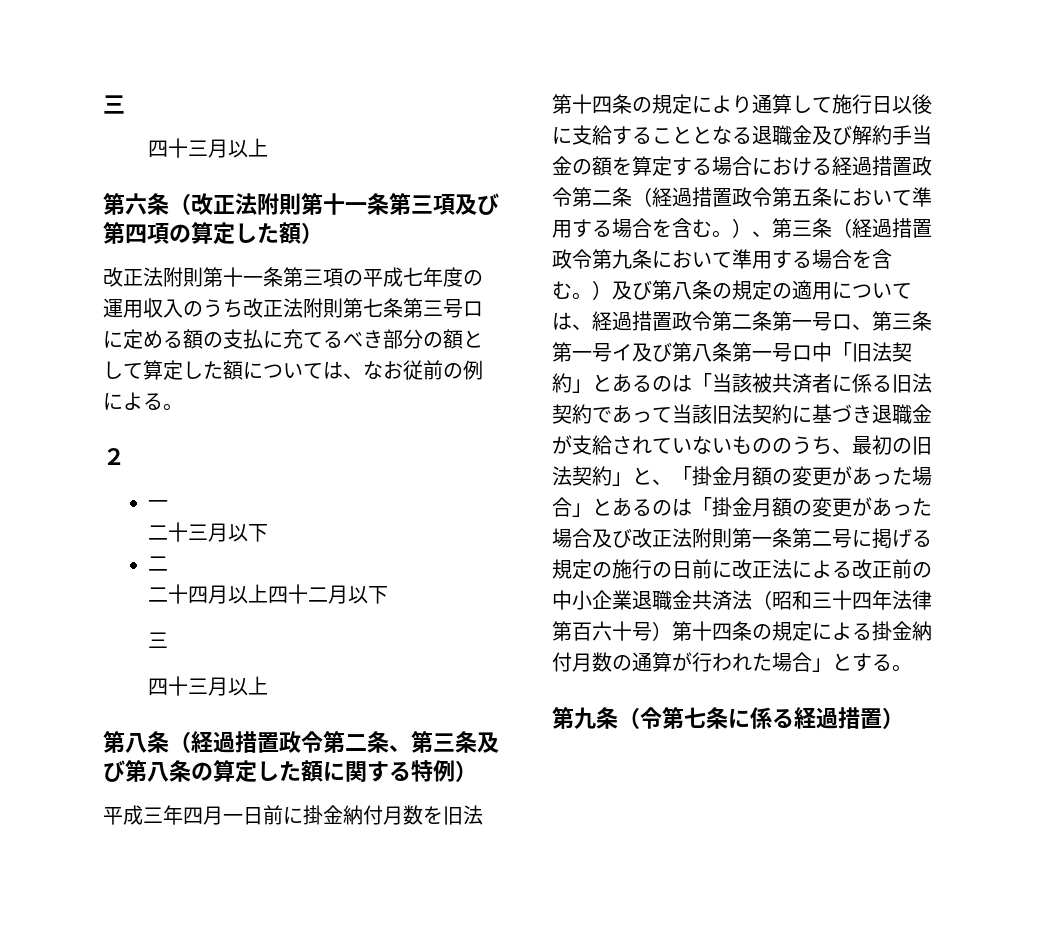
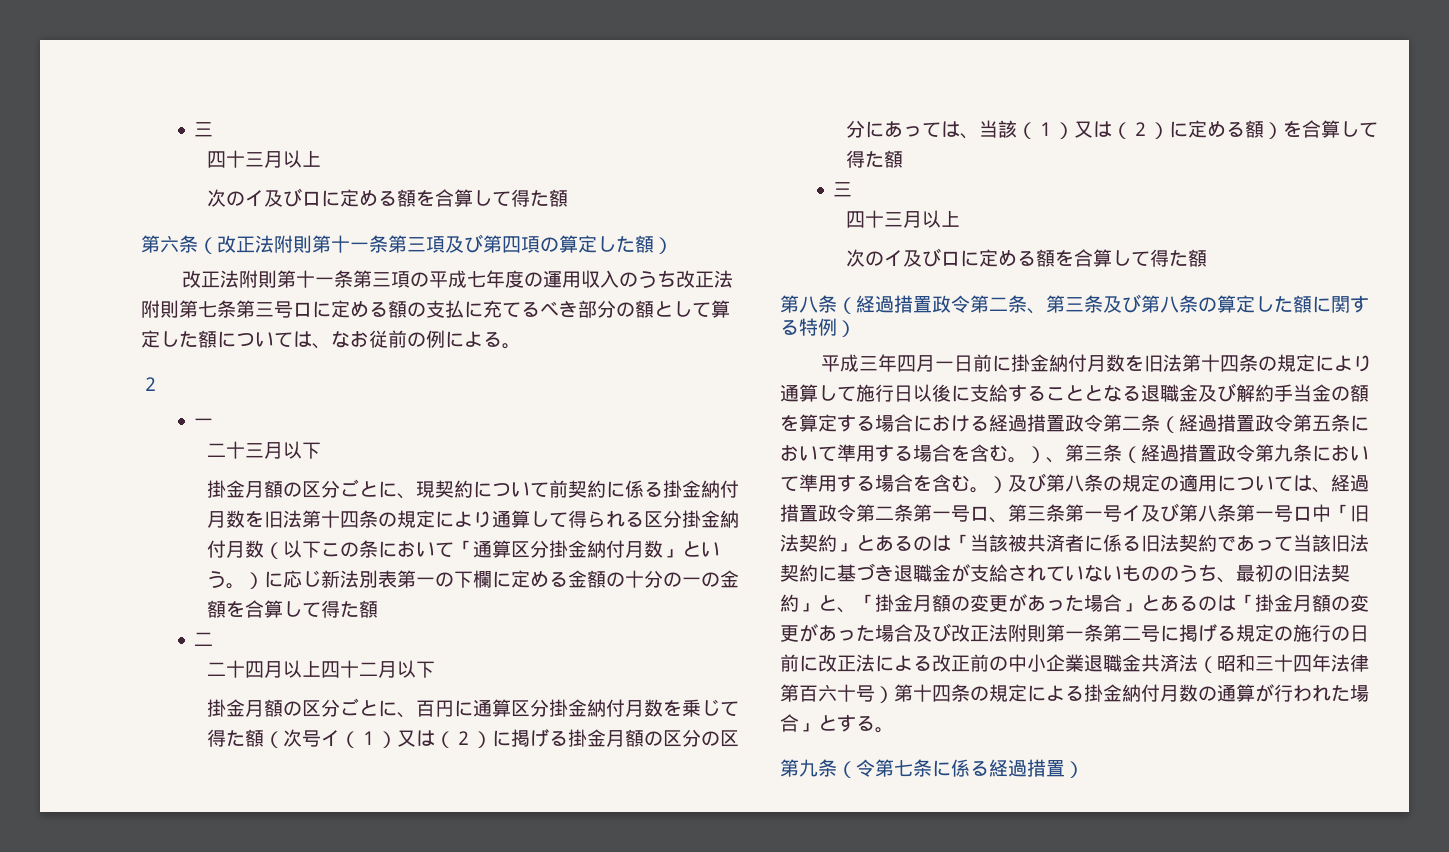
[103,95,125,114] [148,138,269,158] 三 // 四十三月以上 -> [194,122,214,137] [207,150,322,168] [207,188,569,207] 三 // 四十三月以上 // 次のイ及びロに定める額を合算して得た額
(269, 533) none -> [207,479,740,499] [207,510,740,528] [207,540,721,559] [207,570,740,589] [207,600,379,618] // 掛金月額の区分ごとに、現契約について前契約に係る掛金納付月数を旧法第十四条の規定により通算して得られる区分掛金納付月数（以下この条において「通算区分掛金納付月数」という。）に応じ新法別表第一の下欄に定める金額の十分の一の金額を合算して得た額
[148,632,169,648] [148,676,269,696] 三 // 四十三月以上 -> [207,698,740,718] [207,729,740,748] [846,120,1379,139] [846,150,904,168] [833,182,853,197] [846,210,961,228] [846,248,1208,267] 掛金月額の区分ごとに、百円に通算区分掛金納付月数を乗じて得た額（次号イ（１）又は（２）に掲げる掛金月額の区分の区分にあっては、当該（１）又は（２）に定める額）を合算して得た額 // 三 // 四十三月以上 // 次のイ及びロに定める額を合算して得た額

